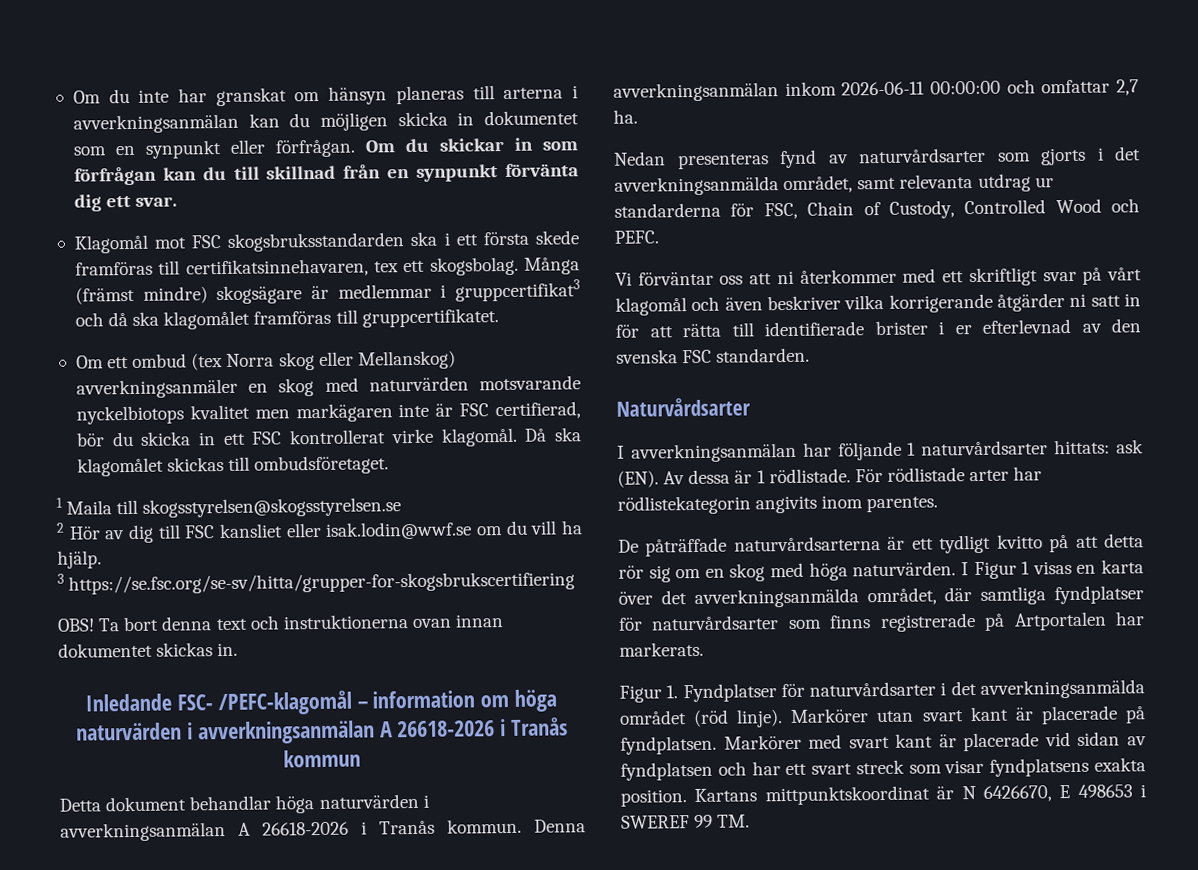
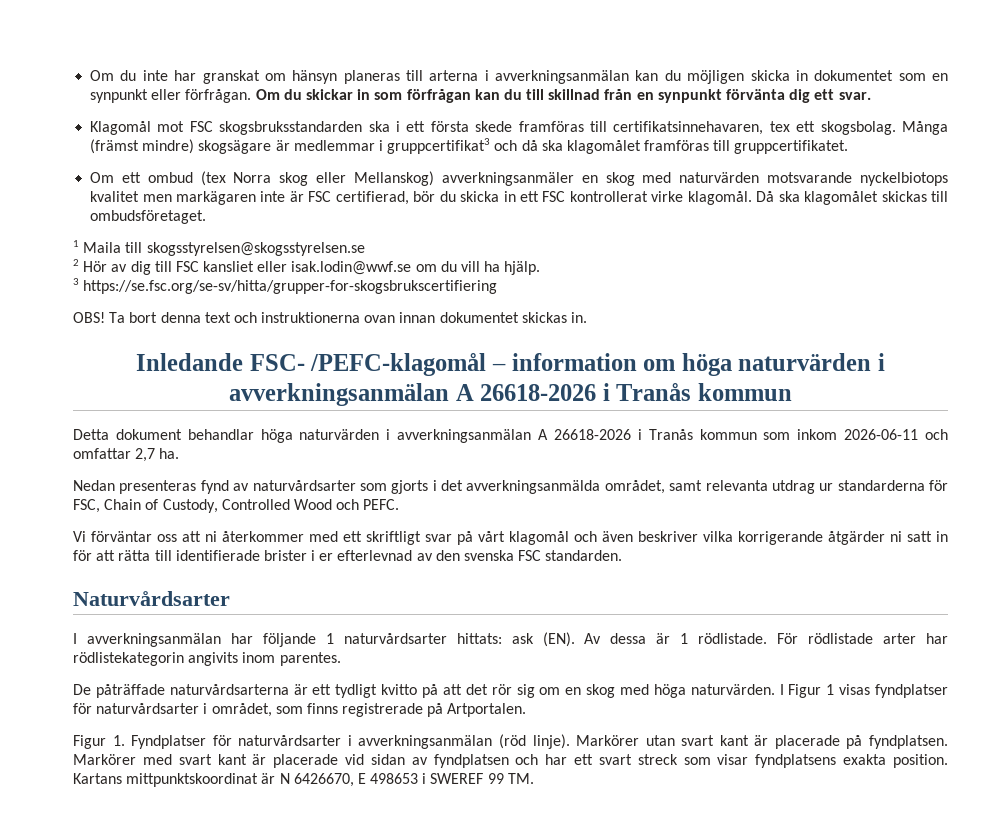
[447,818,586,834] [613,82,779,102] kommun. Denna avverkningsanmälan -> [699,429,791,440] kommun som
[930,80,1001,95] 00:00:00 -> (919, 434) none
[1104,533,1144,548] detta -> [465,684,488,695] det
[1076,559,1144,574] [618,586,1047,609] en karta över det avverkningsanmälda området, där samtliga -> (871, 689) none
(780, 623) none -> [203,703,272,717] i området,
[1013,611,1145,631] [619,641,704,657] Artportalen har markerats. -> [447,703,527,717] Artportalen.
[950,679,1145,699] [619,710,687,725] det avverkningsanmälda området -> [358,735,493,749] avverkningsanmälan

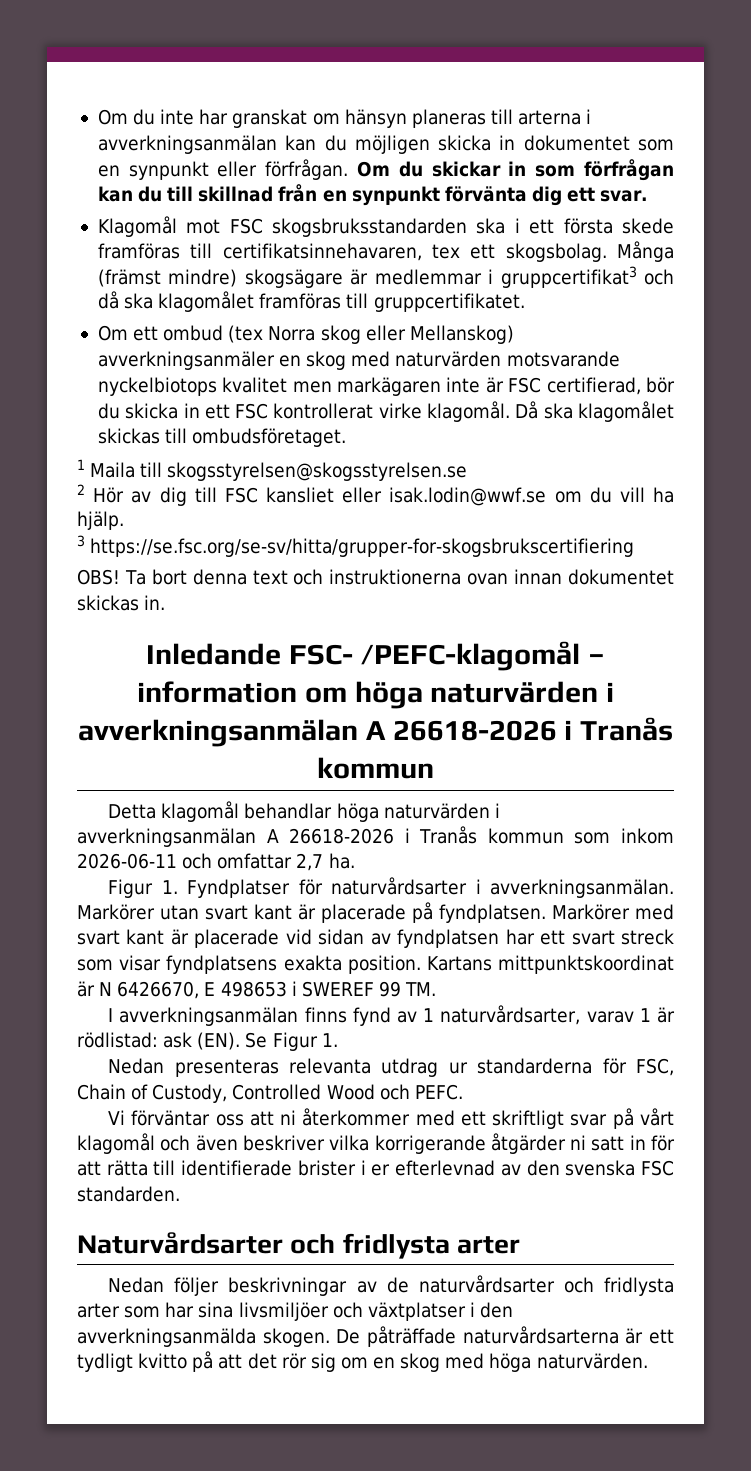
[115,429,182,440] dokument -> [161,801,240,822] klagomål
[73,480,703,494] Nedan presenteras fynd av naturvårdsarter som gjorts i det avverkningsanmälda området, samt -> [108,877,674,898] [77,902,674,923] [77,929,674,948] [77,955,675,974] [77,981,437,999] [108,1005,675,1026] [77,1032,338,1051] [108,1058,279,1077] Figur 1. Fyndplatser för naturvårdsarter i avverkningsanmälan. Markörer utan svart kant är placerade på fyndplatsen. Markörer med svart kant är placerade vid sidan av fyndplatsen har ett svart streck som visar fyndplatsens exakta position. Kartans mittpunktskoordinat är N 6426670, E 498653 i SWEREF 99 TM. // I avverkningsanmälan finns fynd av 1 naturvårdsarter, varav 1 är rödlistad: ask (EN). Se Figur 1. // Nedan presenteras
[73,632,949,647] [73,652,341,666] // I avverkningsanmälan har följande 1 naturvårdsarter hittats: ask (EN). Av dessa är 1 rödlistade. För rödlistade arter har rödlistekategorin angivits inom parentes. // -> [290,1233,520,1259] [108,1275,674,1296] [77,1302,514,1321] [77,1328,330,1347] och fridlysta arter // Nedan följer beskrivningar av de naturvårdsarter och fridlysta arter som har sina livsmiljöer och växtplatser i den avverkningsanmälda skogen.
[779,684,949,698] [73,703,527,717] [73,734,948,749] [73,754,949,768] [73,773,534,787] I Figur 1 visas fyndplatser för naturvårdsarter i området, som finns registrerade på Artportalen. // Figur 1. Fyndplatser för naturvårdsarter i avverkningsanmälan (röd linje). Markörer utan svart kant är placerade på fyndplatsen. Markörer med svart kant är placerade vid sidan av fyndplatsen och har ett svart streck som visar fyndplatsens exakta position. Kartans mittpunktskoordinat är N 6426670, E 498653 i SWEREF 99 TM. -> (648, 1361) none

